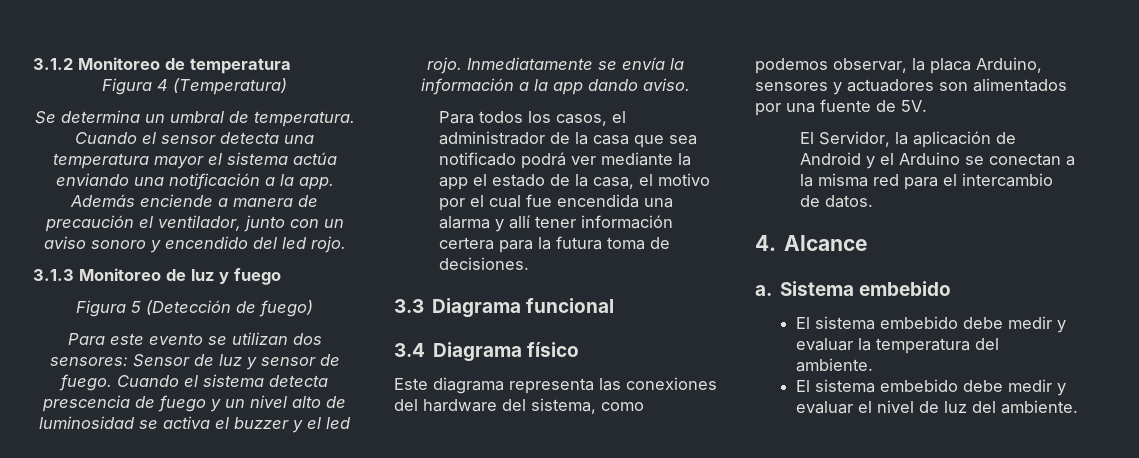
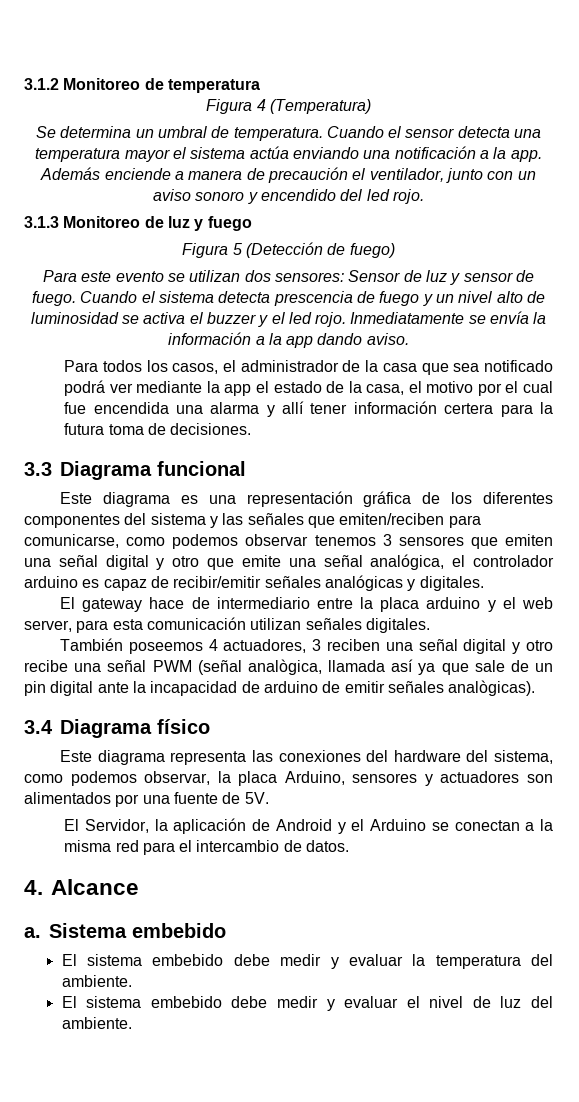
(615, 305) none -> [60,491,553,507] [24,513,481,528] [24,534,553,549] [24,554,554,570] [24,575,484,591] [60,597,554,612] [24,617,430,633] [60,638,553,654] [24,659,554,675] [24,680,536,696] // Este diagrama es una representación gráfica de los diferentes componentes del sistema y las señales que emiten/reciben para comunicarse, como podemos observar tenemos 3 sensores que emiten una señal digital y otro que emite una señal analógica, el controlador arduino es capaz de recibir/emitir señales analógicas y digitales. // El gateway hace de intermediario entre la placa arduino y el web server, para esta comunicación utilizan señales digitales. // También poseemos 4 actuadores, 3 reciben una señal digital y otro recibe una señal PWM (señal analògica, llamada así ya que sale de un pin digital ante la incapacidad de arduino de emitir señales analògicas).

